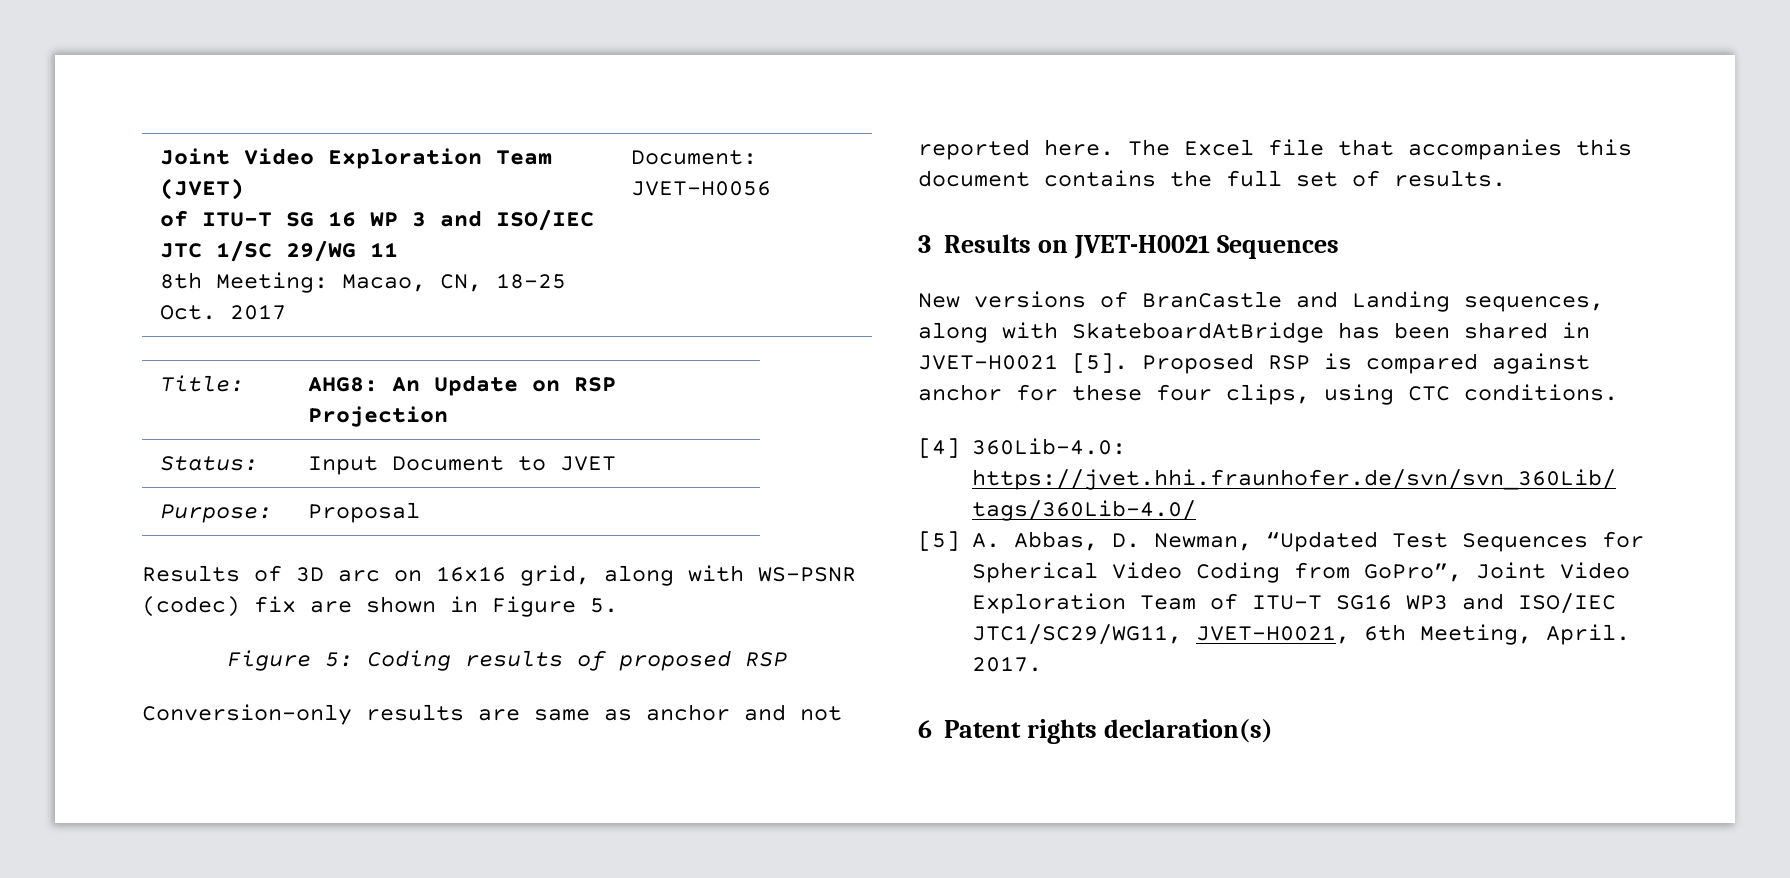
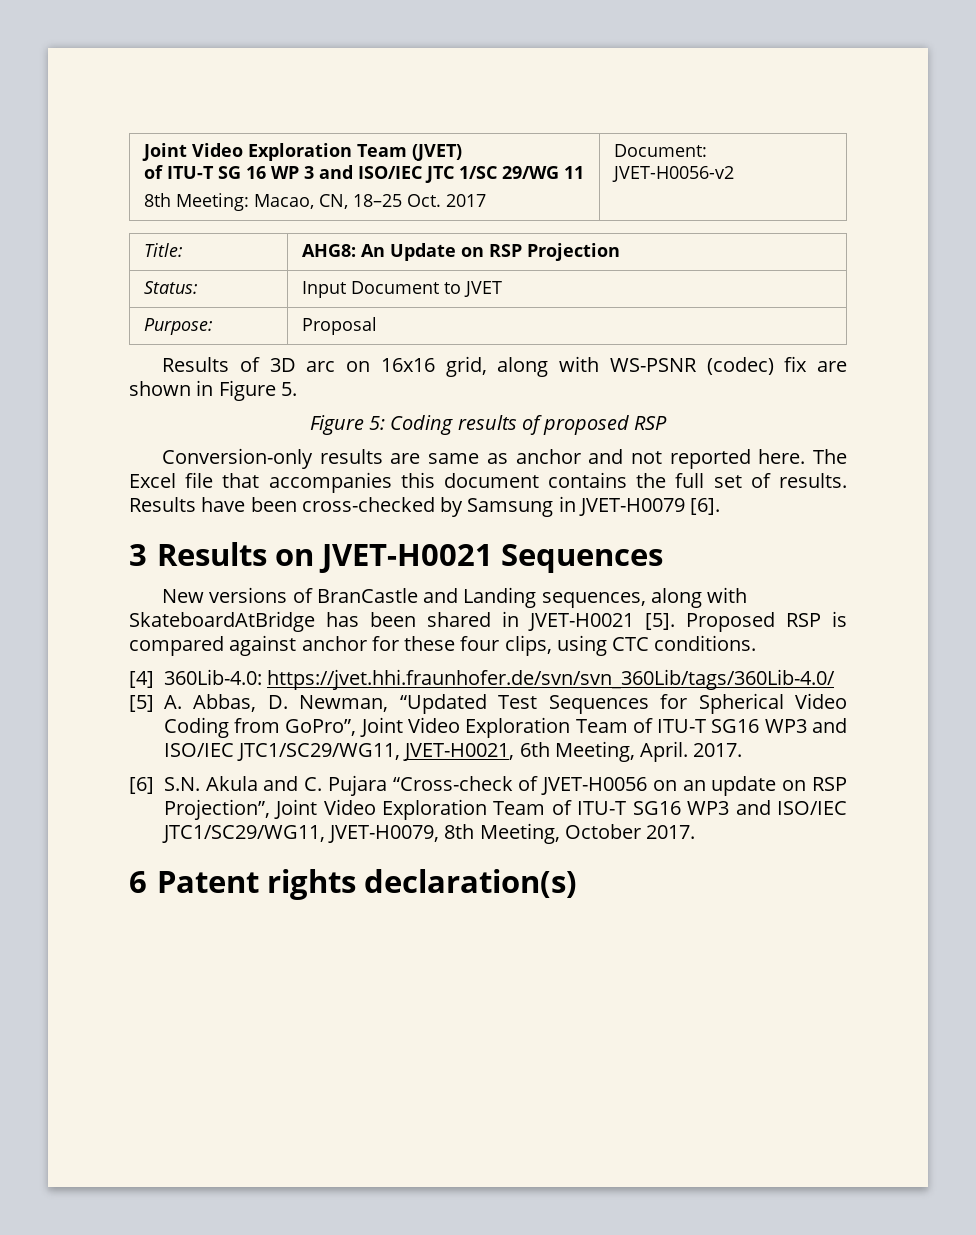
[630,181,771,196] JVET-H0056 -> [612,166,735,182] JVET-H0056-v2
(1506, 178) none -> [129,496,721,517] Results have been cross-checked by Samsung in JVET-H0079 [6].
(1042, 664) none -> [129,775,847,796] [163,799,848,820] [161,823,696,844] // [6] S.N. Akula and C. Pujara “Cross-check of JVET-H0056 on an update on RSP Projection”, Joint Video Exploration Team of ITU-T SG16 WP3 and ISO/IEC JTC1/SC29/WG11, JVET-H0079, 8th Meeting, October 2017.

